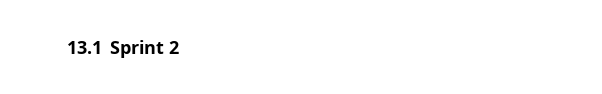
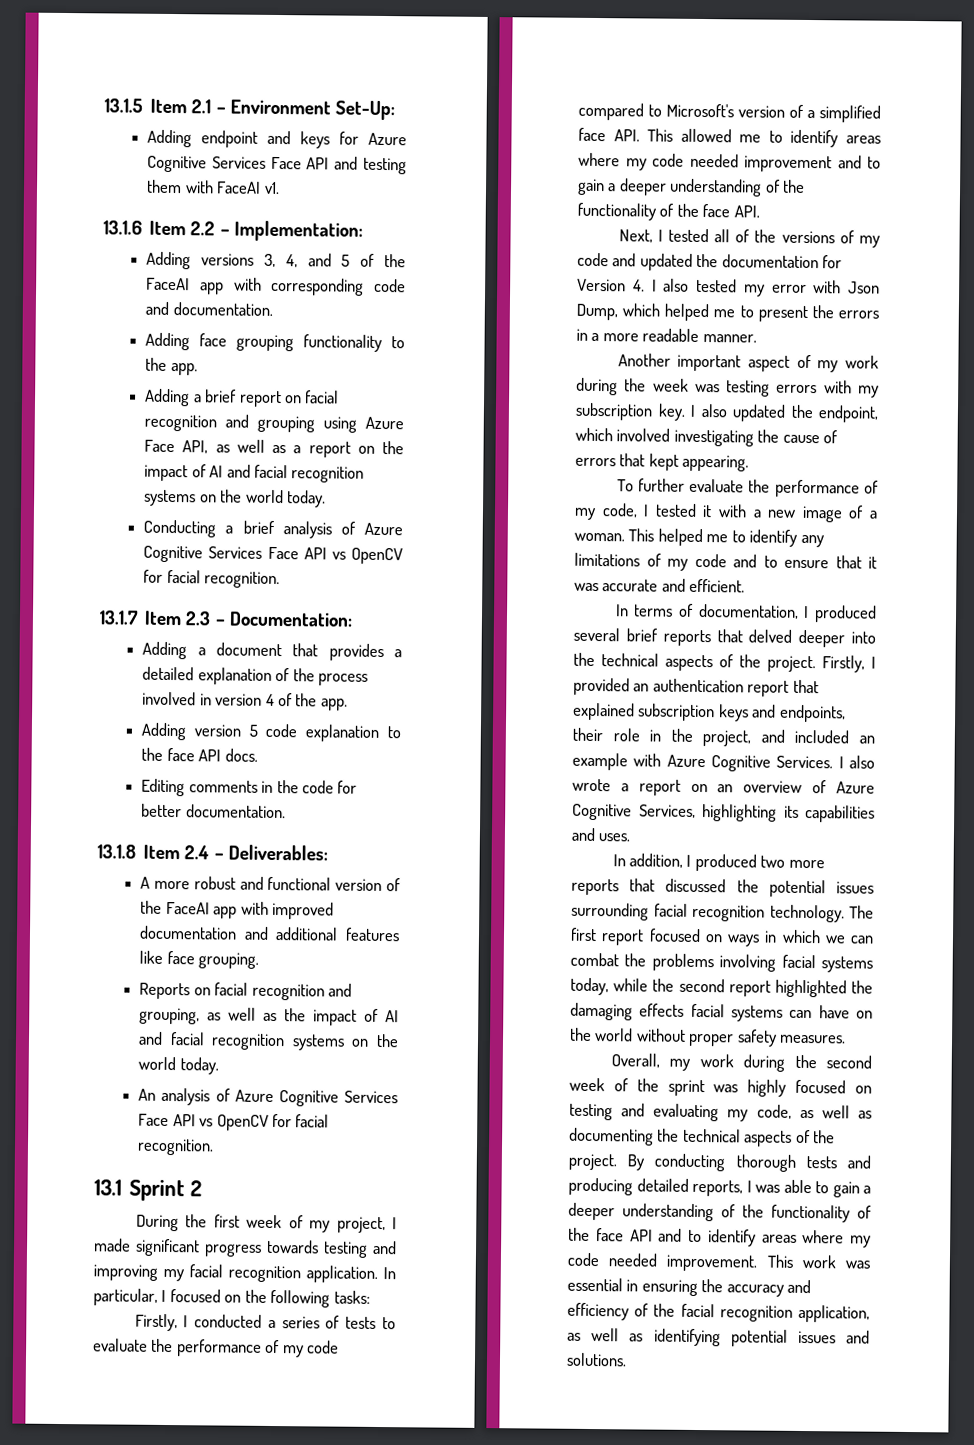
[67,40,179,58] 13.1 Sprint 2 -> [104,98,395,121] [147,129,408,149] [147,155,408,175] [146,179,280,195] [103,220,363,242] [146,251,407,270] [146,277,407,296] [145,301,273,316] [145,332,406,352] [145,357,198,376] [144,388,340,408] [144,414,405,433] [144,439,405,458] [144,464,365,483] [144,489,327,508] [143,519,403,539] [143,545,404,565] [143,569,281,589] [99,610,353,627] [142,641,403,662] [142,666,369,686] [142,691,348,711] [141,722,401,742] [141,747,258,762] [141,778,358,797] [141,803,286,819] [97,844,328,861] [140,876,401,892] [140,900,334,920] [139,925,400,942] [139,950,260,969] [139,982,353,1001] [139,1007,399,1026] [138,1031,400,1051] [138,1056,219,1075] [138,1087,398,1107] [138,1113,330,1131] [137,1138,215,1156] [94,1179,203,1202] [135,1214,397,1234] [93,1238,397,1258] [93,1264,396,1283] [93,1288,370,1308] [134,1313,396,1332] [93,1338,340,1358] [578,102,881,123] [578,127,881,148] [578,152,881,173] [577,178,806,197] [577,202,760,221] [618,228,881,248] [577,252,843,271] [577,278,880,297] [576,303,879,323] [576,328,757,343] [617,353,879,373] [576,377,879,398] [575,402,879,423] [575,427,839,447] [575,453,750,472] [616,478,879,498] [574,503,878,523] [574,528,824,548] [574,552,877,571] [574,578,746,593] [615,603,877,623] [573,627,876,648] [573,652,876,673] [573,677,819,697] [573,702,846,723] [572,727,875,747] [572,752,875,772] [572,778,875,796] [572,803,875,823] [571,827,631,842] [612,853,825,872] [571,878,874,898] [571,902,874,923] [570,927,874,947] [570,952,873,973] [570,977,873,998] [570,1002,873,1022] [570,1027,847,1047] [610,1053,872,1072] [569,1077,872,1097] [569,1103,872,1122] [569,1127,836,1147] [568,1153,871,1172] [568,1177,871,1198] [568,1202,872,1223] [568,1227,871,1248] [567,1252,870,1272] [567,1277,812,1297] [567,1302,870,1323] [567,1328,870,1347] [566,1352,627,1367] 13.1.5 Item 2.1 – Environment Set-Up: // Adding endpoint and keys for Azure Cognitive Services Face API and testing them with FaceAI v1. // 13.1.6 Item 2.2 – Implementation: // Adding versions 3, 4, and 5 of the FaceAI app with corresponding code and documentation. // Adding face grouping functionality to the app. // Adding a brief report on facial recognition and grouping using Azure Face API, as well as a report on the impact of AI and facial recognition systems on the world today. // Conducting a brief analysis of Azure Cognitive Services Face API vs OpenCV for facial recognition. // 13.1.7 Item 2.3 – Documentation: // Adding a document that provides a detailed explanation of the process involved in version 4 of the app. // Adding version 5 code explanation to the face API docs. // Editing comments in the code for better documentation. // 13.1.8 Item 2.4 – Deliverables: // A more robust and functional version of the FaceAI app with improved documentation and additional features like face grouping. // Reports on facial recognition and grouping, as well as the impact of AI and facial recognition systems on the world today. // An analysis of Azure Cognitive Services Face API vs OpenCV for facial recognition. // 13.1 Sprint 2 // During the first week of my project, I made significant progress towards testing and improving my facial recognition application. In particular, I focused on the following tasks: // Firstly, I conducted a series of tests to evaluate the performance of my code compared to Microsoft's version of a simplified face API. This allowed me to identify areas where my code needed improvement and to gain a deeper understanding of the functionality of the face API. // Next, I tested all of the versions of my code and updated the documentation for Version 4. I also tested my error with Json Dump, which helped me to present the errors in a more readable manner. // Another important aspect of my work during the week was testing errors with my subscription key. I also updated the endpoint, which involved investigating the cause of errors that kept appearing. // To further evaluate the performance of my code, I tested it with a new image of a woman. This helped me to identify any limitations of my code and to ensure that it was accurate and efficient. // In terms of documentation, I produced several brief reports that delved deeper into the technical aspects of the project. Firstly, I provided an authentication report that explained subscription keys and endpoints, their role in the project, and included an example with Azure Cognitive Services. I also wrote a report on an overview of Azure Cognitive Services, highlighting its capabilities and uses. // In addition, I produced two more reports that discussed the potential issues surrounding facial recognition technology. The first report focused on ways in which we can combat the problems involving facial systems today, while the second report highlighted the damaging effects facial systems can have on the world without proper safety measures. // Overall, my work during the second week of the sprint was highly focused on testing and evaluating my code, as well as documenting the technical aspects of the project. By conducting thorough tests and producing detailed reports, I was able to gain a deeper understanding of the functionality of the face API and to identify areas where my code needed improvement. This work was essential in ensuring the accuracy and efficiency of the facial recognition application, as well as identifying potential issues and solutions.

